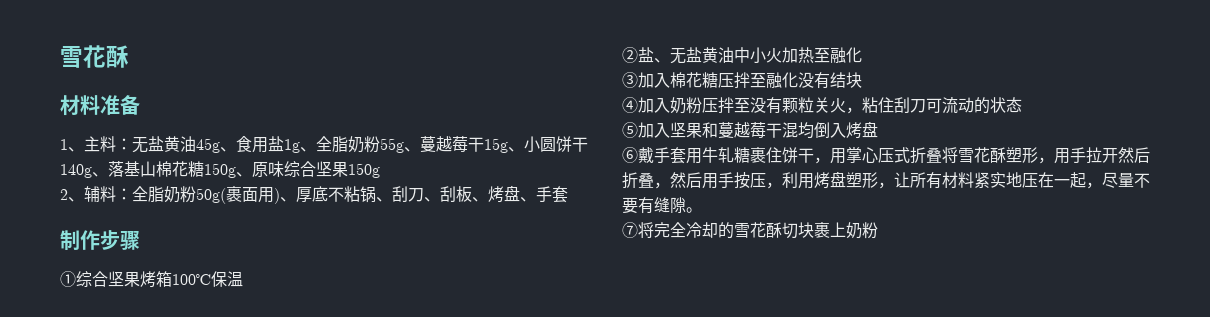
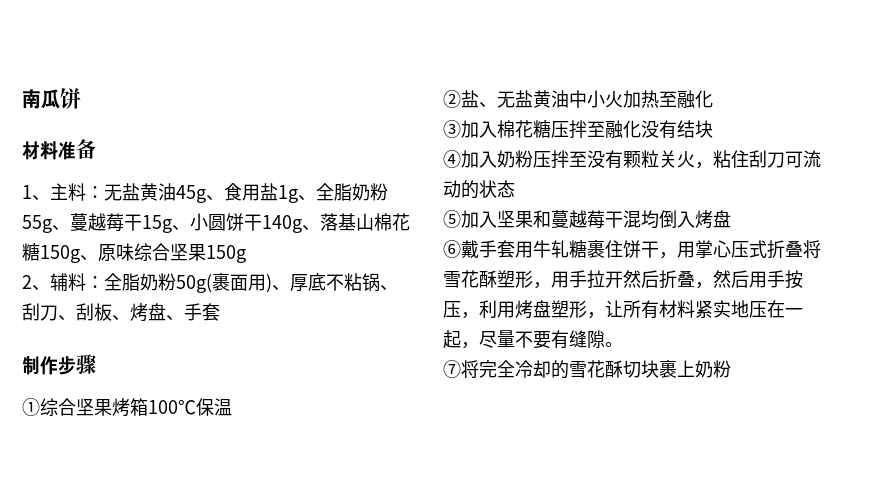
[60,45,129,68] 雪花酥 -> [22,88,81,109] 南瓜饼

